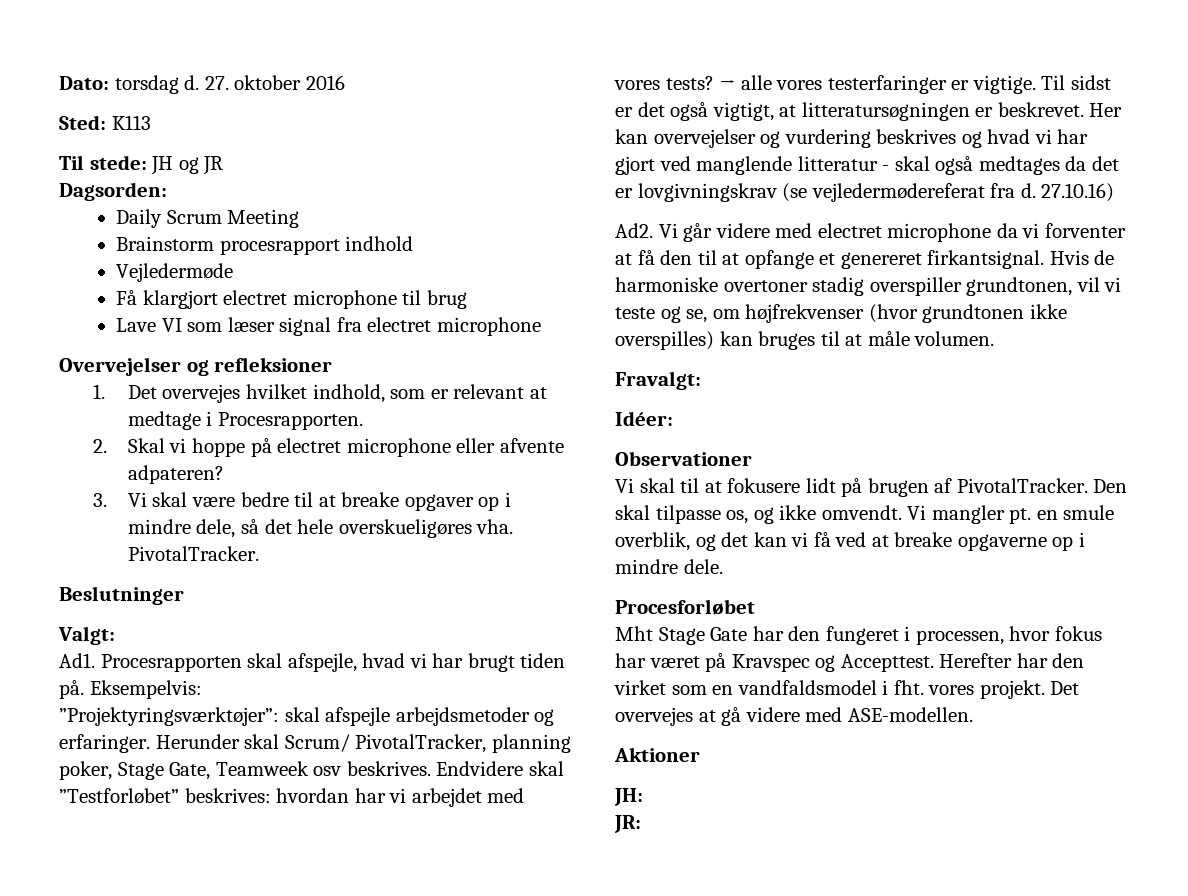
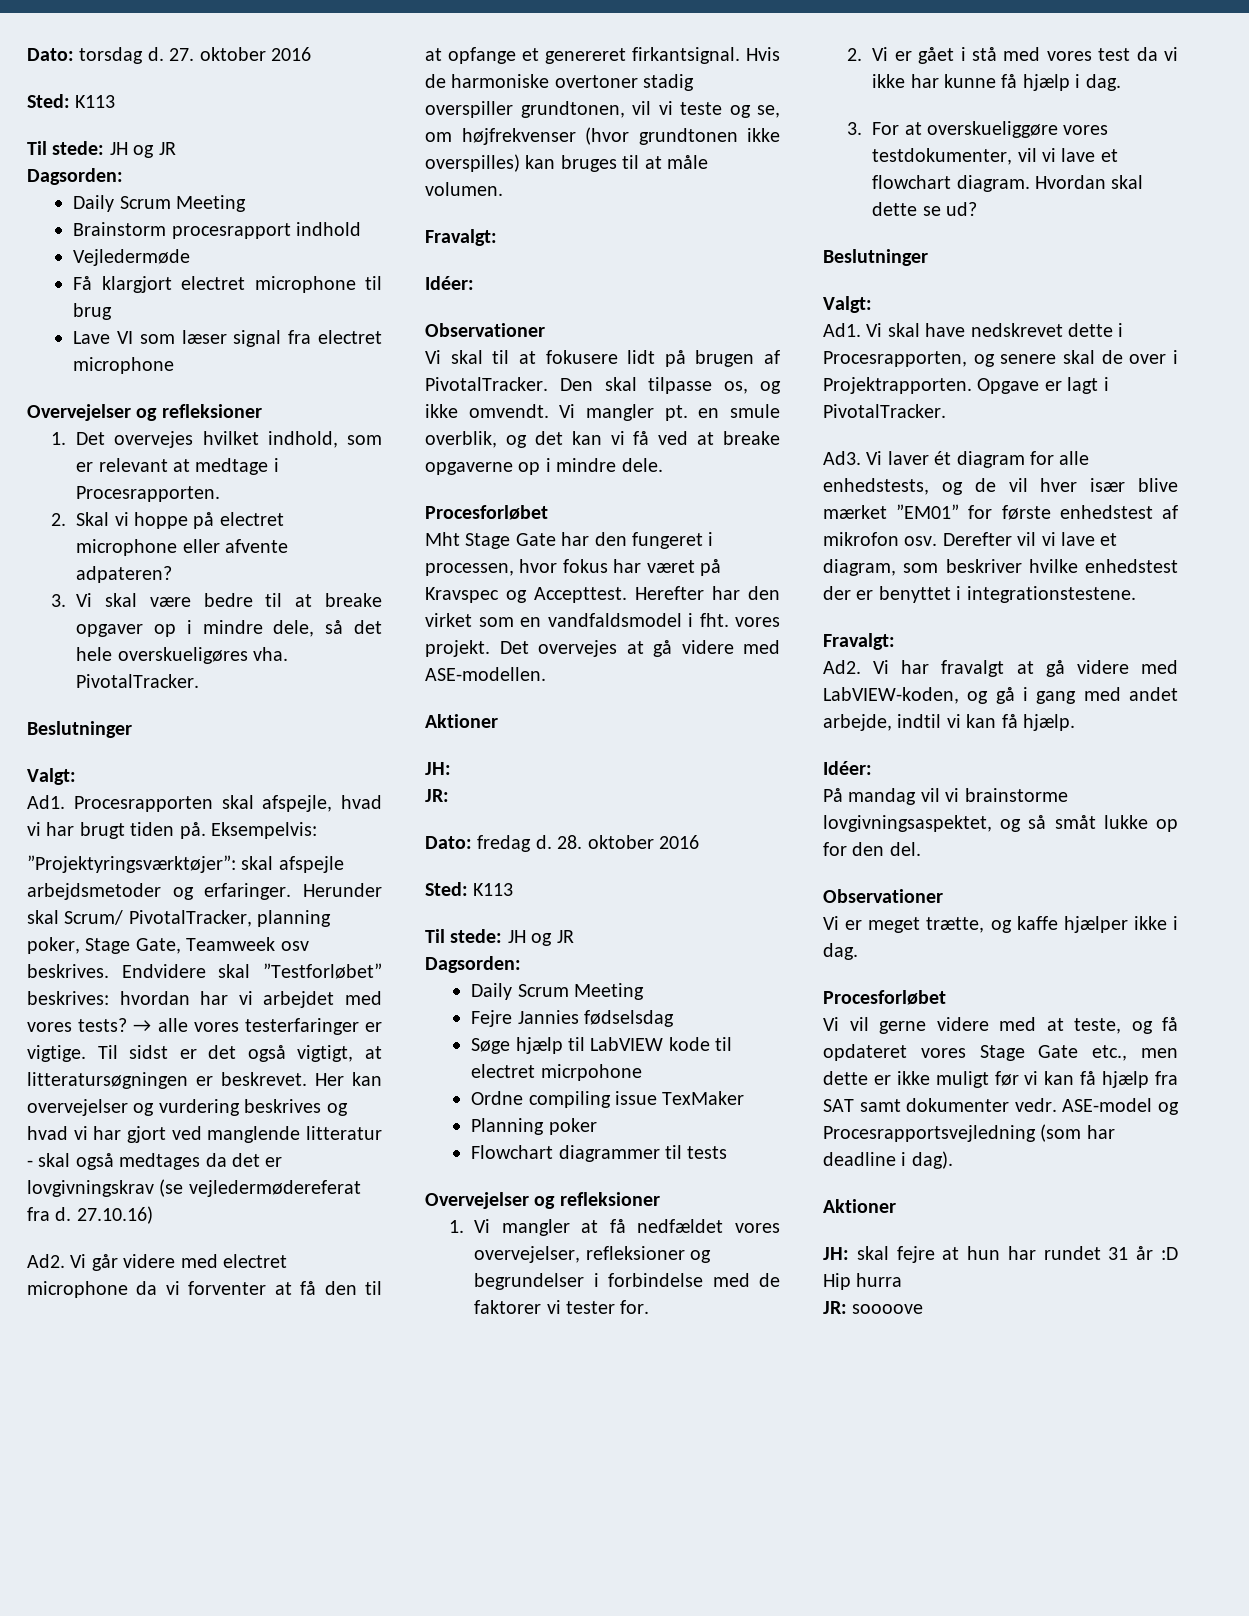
(641, 824) none -> [425,835,699,852] [425,882,514,896] [425,929,574,946] [425,956,521,973] [471,983,645,1000] [471,1010,675,1027] [471,1037,733,1054] [471,1064,642,1081] [471,1091,745,1108] [471,1118,597,1135] [471,1145,728,1162] [425,1192,660,1209] [449,1219,780,1236] [474,1246,712,1263] [474,1273,780,1290] [474,1300,650,1314] [847,47,1178,64] [872,74,1121,91] [847,121,1109,138] [872,148,1118,165] [872,175,1144,192] [872,202,978,216] [823,249,928,266] [823,296,872,313] [823,323,1124,337] [823,350,1178,367] [823,377,1109,394] [823,404,946,418] [823,451,1090,468] [823,478,1178,495] [823,504,1178,520] [823,532,1118,546] [823,559,1178,576] [823,586,1136,603] [823,633,895,650] [823,660,1178,677] [823,687,1178,704] [823,714,1075,731] [823,761,872,775] [823,788,1068,805] [823,815,1178,832] [823,842,921,856] [823,889,943,903] [823,916,1178,933] [823,943,858,960] [823,990,946,1005] [823,1017,1178,1034] [823,1044,1178,1061] [823,1071,1178,1088] [823,1098,1179,1115] [823,1124,1115,1142] [823,1151,953,1169] [823,1199,896,1213] [823,1246,1178,1263] [823,1273,903,1290] [823,1301,924,1314] // Dato: fredag d. 28. oktober 2016 // Sted: K113 // Til stede: JH og JR // Dagsorden: // Daily Scrum Meeting // Fejre Jannies fødselsdag // Søge hjælp til LabVIEW kode til electret micrpohone // Ordne compiling issue TexMaker // Planning poker // Flowchart diagrammer til tests // Overvejelser og refleksioner // 1. Vi mangler at få nedfældet vores overvejelser, refleksioner og begrundelser i forbindelse med de faktorer vi tester for. // 2. Vi er gået i stå med vores test da vi ikke har kunne få hjælp i dag. // 3. For at overskueliggøre vores testdokumenter, vil vi lave et flowchart diagram. Hvordan skal dette se ud? // Beslutninger // Valgt: // Ad1. Vi skal have nedskrevet dette i Procesrapporten, og senere skal de over i Projektrapporten. Opgave er lagt i PivotalTracker. // Ad3. Vi laver ét diagram for alle enhedstests, og de vil hver især blive mærket ”EM01” for første enhedstest af mikrofon osv. Derefter vil vi lave et diagram, som beskriver hvilke enhedstest der er benyttet i integrationstestene. // Fravalgt: // Ad2. Vi har fravalgt at gå videre med LabVIEW-koden, og gå i gang med andet arbejde, indtil vi kan få hjælp. // Idéer: // På mandag vil vi brainstorme lovgivningsaspektet, og så småt lukke op for den del. // Observationer // Vi er meget trætte, og kaffe hjælper ikke i dag. // Procesforløbet // Vi vil gerne videre med at teste, og få opdateret vores Stage Gate etc., men dette er ikke muligt før vi kan få hjælp fra SAT samt dokumenter vedr. ASE-model og Procesrapportsvejledning (som har deadline i dag). // Aktioner // JH: skal fejre at hun har rundet 31 år :D Hip hurra // JR: soooove

